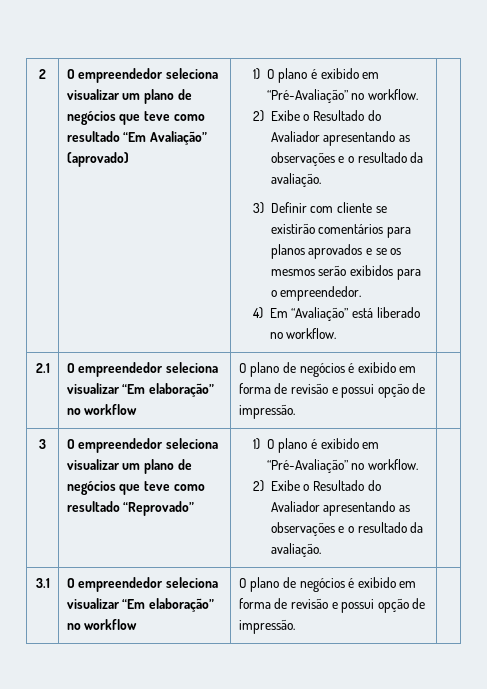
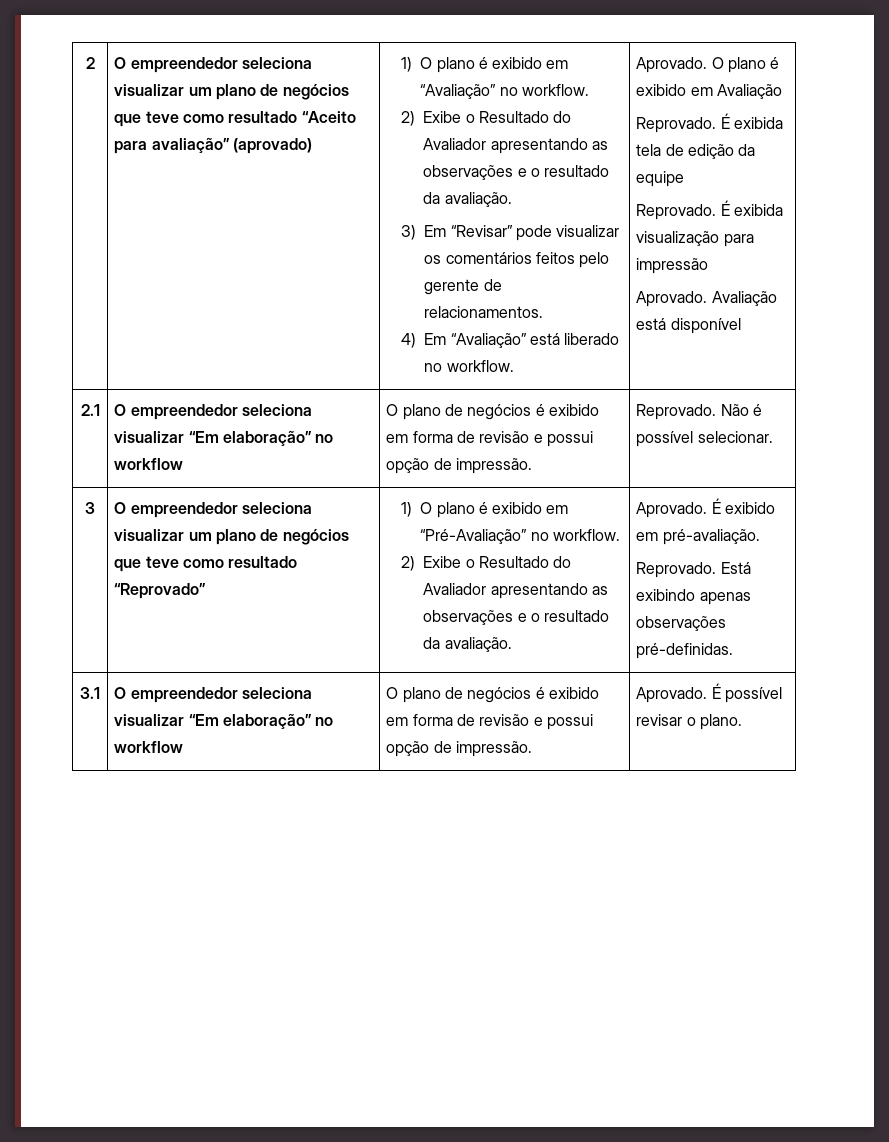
[123,131,207,145] “Em Avaliação” -> [301,111,356,123] [114,137,230,154] “Aceito para avaliação”
[266,89,349,103] “Pré-Avaliação” -> [420,84,497,99] “Avaliação”
[270,202,387,213] [270,223,411,238] [270,244,402,259] [270,265,421,280] [270,286,362,301] Definir com cliente se existirão comentários para planos aprovados e se os mesmos serão exibidos para o empreendedor. -> [424,225,620,241] [424,252,610,268] [424,279,502,295] [424,306,544,318] Em “Revisar” pode visualizar os comentários feitos pelo gerente de relacionamentos.
(337, 333) none -> [636,57,780,73] [636,84,782,99] [636,113,783,133] [636,144,756,159] [636,171,685,187] [636,200,783,220] [636,231,754,247] [636,258,709,274] [636,291,777,307] [636,318,741,334] Aprovado. O plano é exibido em Avaliação // Reprovado. É exibida tela de edição da equipe // Reprovado. É exibida visualização para impressão // Aprovado. Avaliação está disponível
(295, 411) none -> [636,404,762,420] [636,431,773,447] Reprovado. Não é possível selecionar.
(321, 550) none -> [636,498,775,518] [636,529,760,545] [636,562,751,578] [636,589,751,605] [636,616,727,631] [636,643,734,659] Aprovado. É exibido em pré-avaliação. // Reprovado. Está exibindo apenas observações pré-definidas.
(295, 626) none -> [636,683,782,703] [636,714,742,730] Aprovado. É possível revisar o plano.

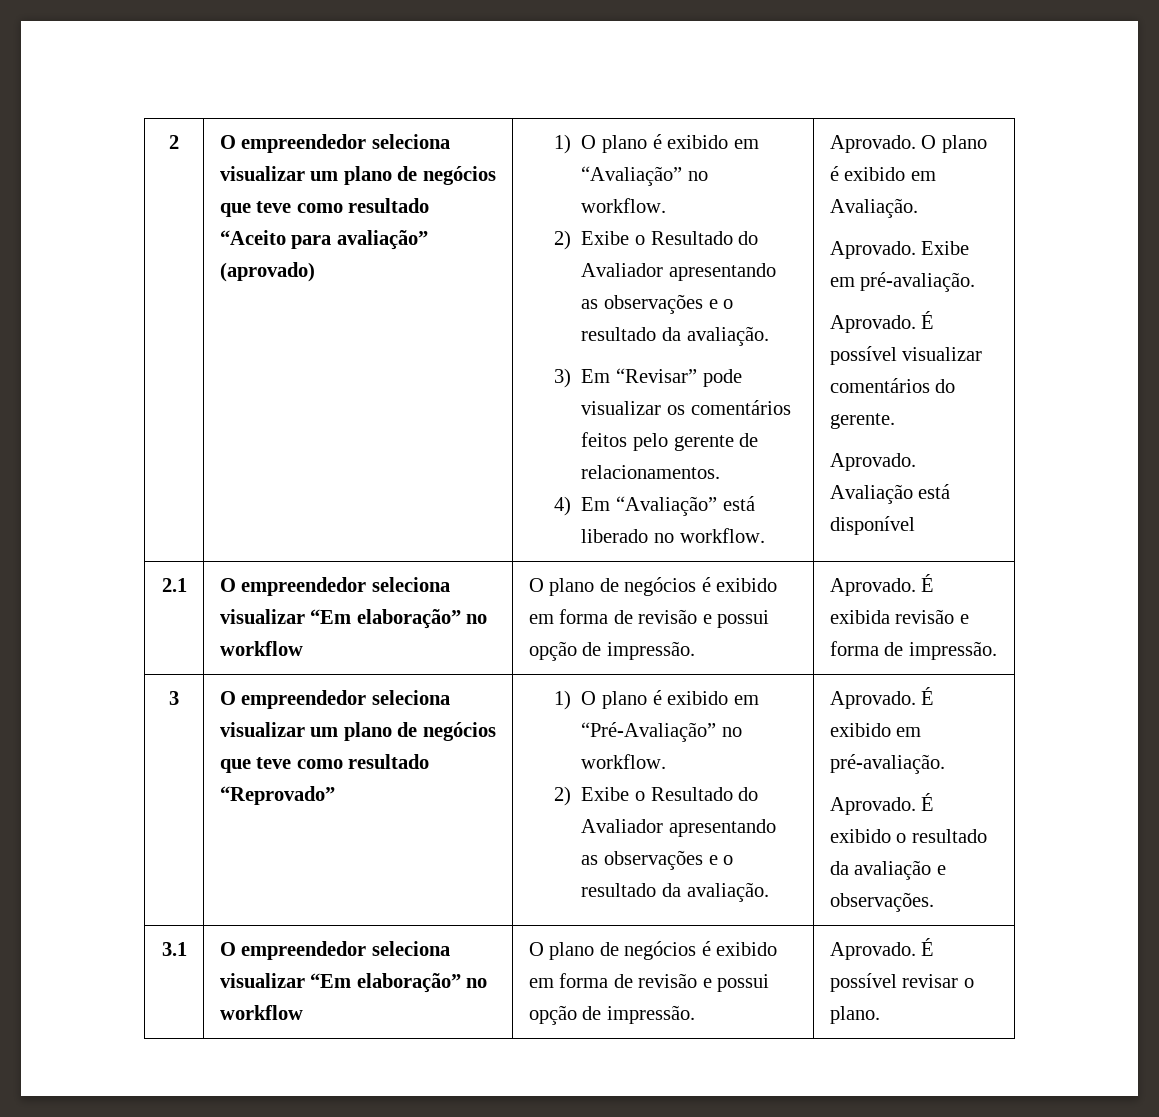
[716,84,782,99] [636,113,783,133] [636,144,756,159] [636,171,685,187] [636,200,783,220] [636,231,754,247] [636,258,709,274] Avaliação // Reprovado. É exibida tela de edição da equipe // Reprovado. É exibida visualização para impressão -> [829,198,918,218] [829,241,970,259] [829,272,976,292] [829,311,935,333] [829,346,983,365] [829,378,956,393] [829,413,895,429] Avaliação. // Aprovado. Exibe em pré-avaliação. // Aprovado. É possível visualizar comentários do gerente.
[636,404,762,420] [636,431,773,447] Reprovado. Não é possível selecionar. -> [829,574,935,596] [829,609,969,624] [829,641,997,660] Aprovado. É exibida revisão e forma de impressão.
[636,562,751,578] [636,589,751,605] [636,616,727,631] [636,643,734,659] Reprovado. Está exibindo apenas observações pré-definidas. -> [829,793,935,815] [829,829,987,843] [829,860,946,880] [829,892,934,912] Aprovado. É exibido o resultado da avaliação e observações.

